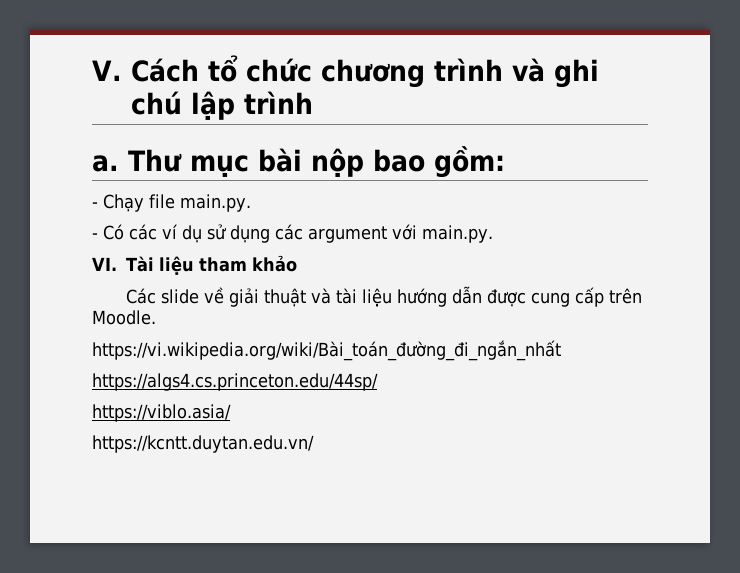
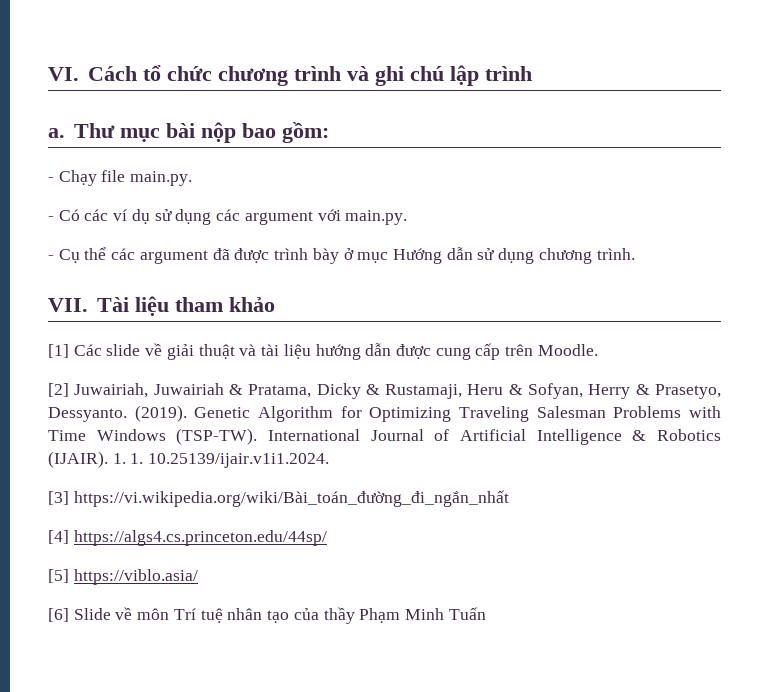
[92,60,122,81] V. -> [48,67,79,81] VI.
[92,257,117,271] VI. -> [48,247,635,264] [48,298,88,312] - Cụ thể các argument đã được trình bày ở mục Hướng dẫn sử dụng chương trình. // VII.
(297, 263) none -> [48,344,69,358] [1]
(156, 317) none -> [48,383,721,399] [48,405,721,422] [48,428,721,445] [48,451,330,468] [48,491,69,505] [2] Juwairiah, Juwairiah & Pratama, Dicky & Rustamaji, Heru & Sofyan, Herry & Prasetyo, Dessyanto. (2019). Genetic Algorithm for Optimizing Traveling Salesman Problems with Time Windows (TSP-TW). International Journal of Artificial Intelligence & Robotics (IJAIR). 1. 1. 10.25139/ijair.v1i1.2024. // [3]
(561, 350) none -> [48,530,69,544] [4]
(378, 382) none -> [48,569,69,583] [5]
[92,435,314,453] https://kcntt.duytan.edu.vn/ -> [48,607,486,624] [6] Slide về môn Trí tuệ nhân tạo của thầy Phạm Minh Tuấn

